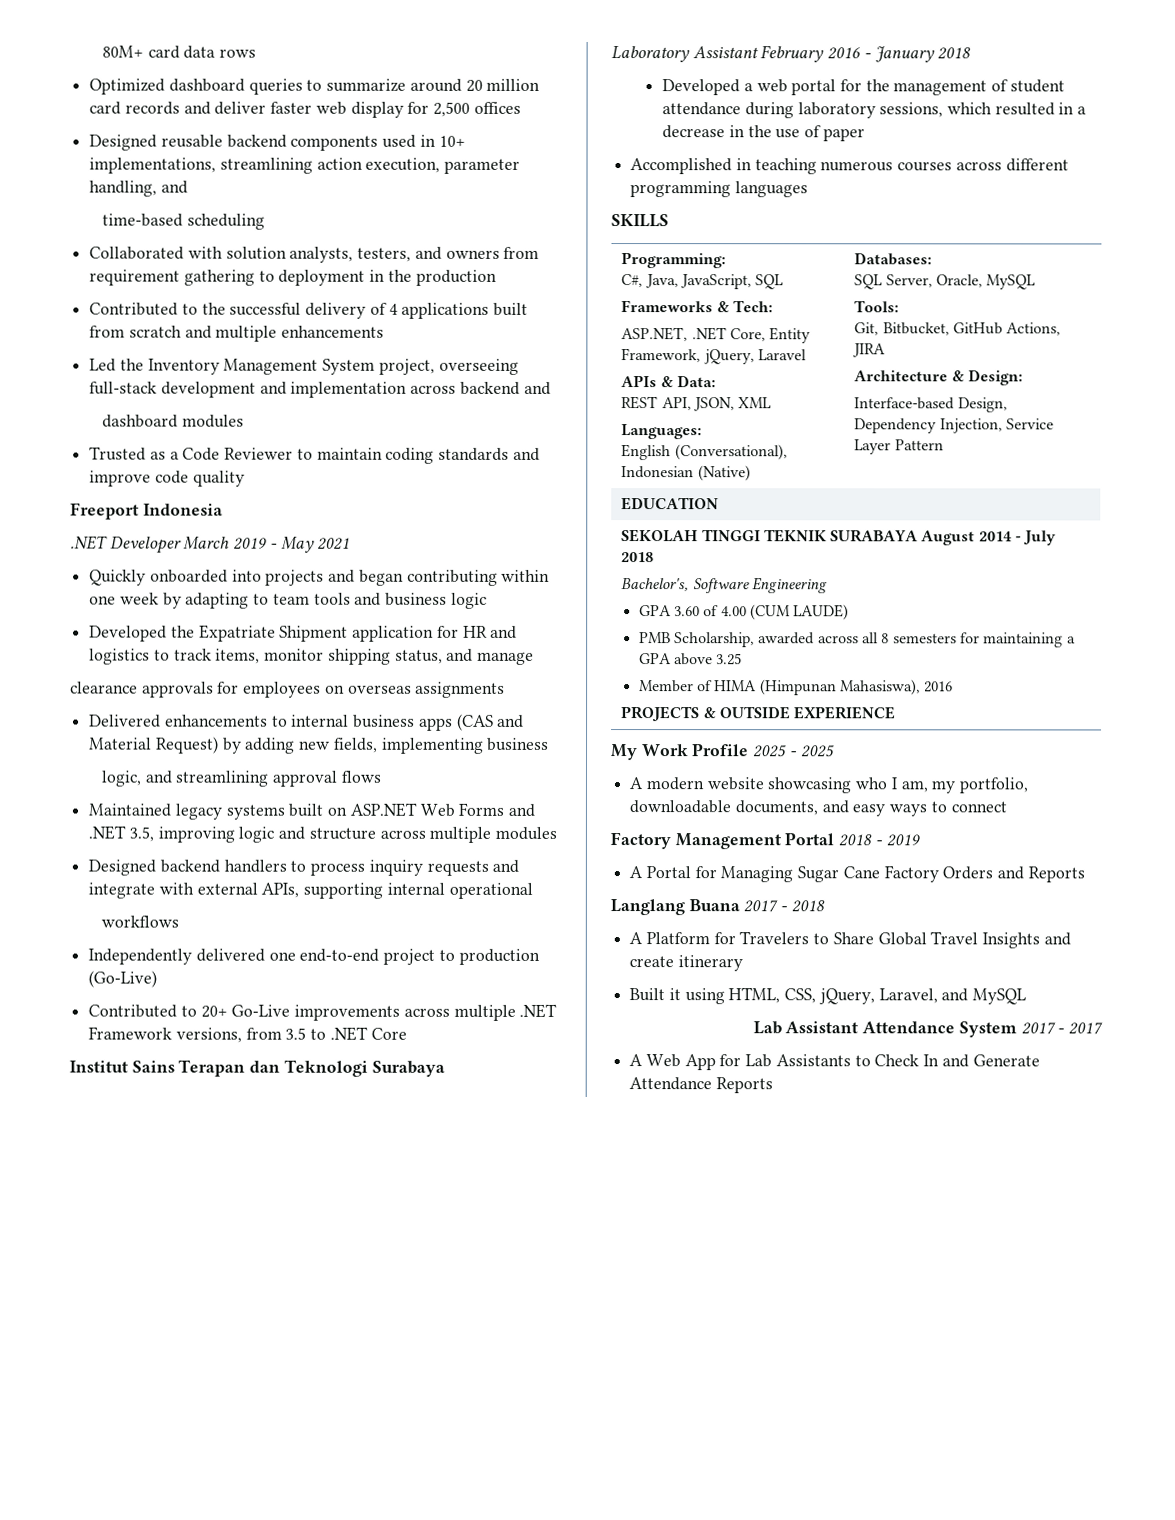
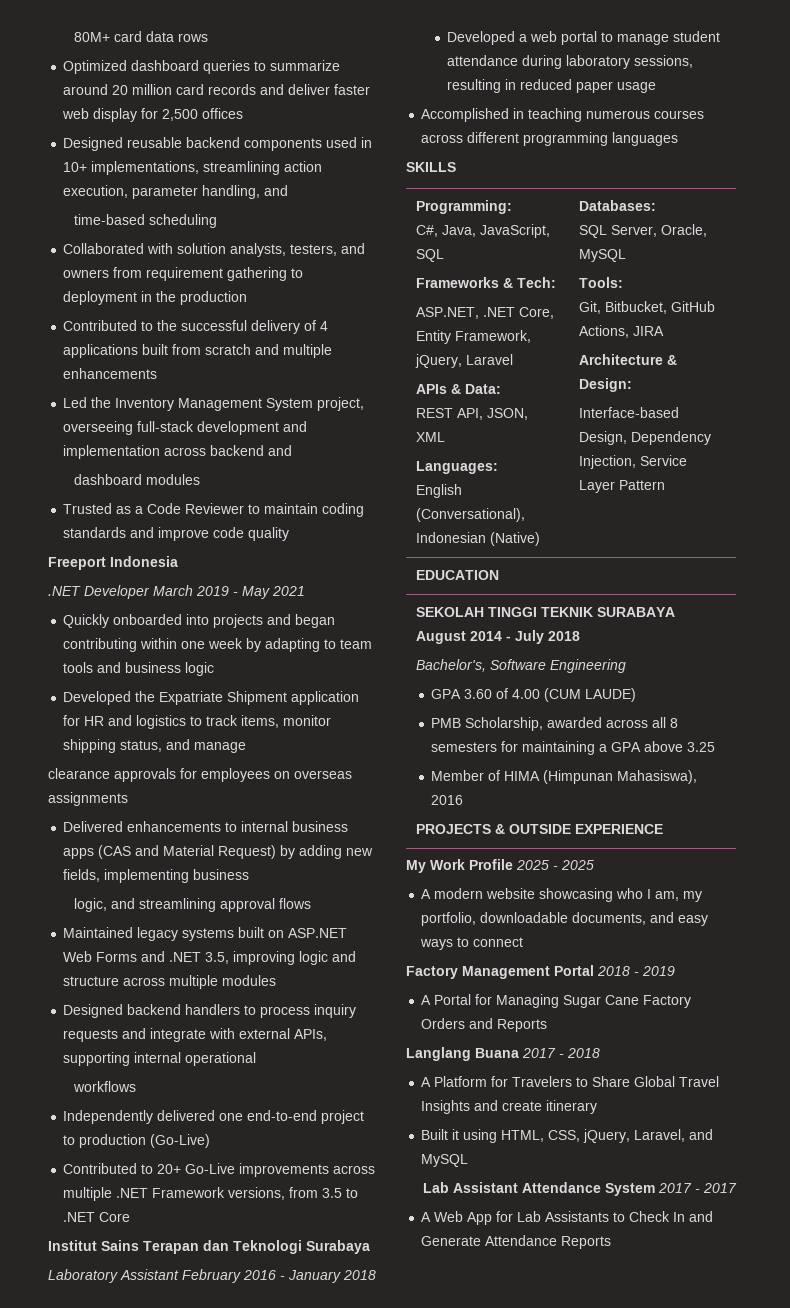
[840,79,1009,96] for the management of -> [601,32,670,45] to manage
[947,102,1087,116] [662,125,822,139] which resulted in a decrease in the use of -> [447,79,573,93] resulting in reduced
(865, 135) none -> [617,82,657,93] usage

